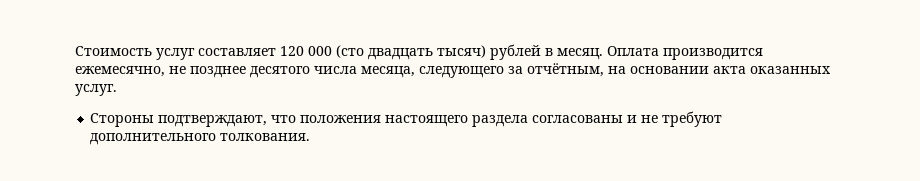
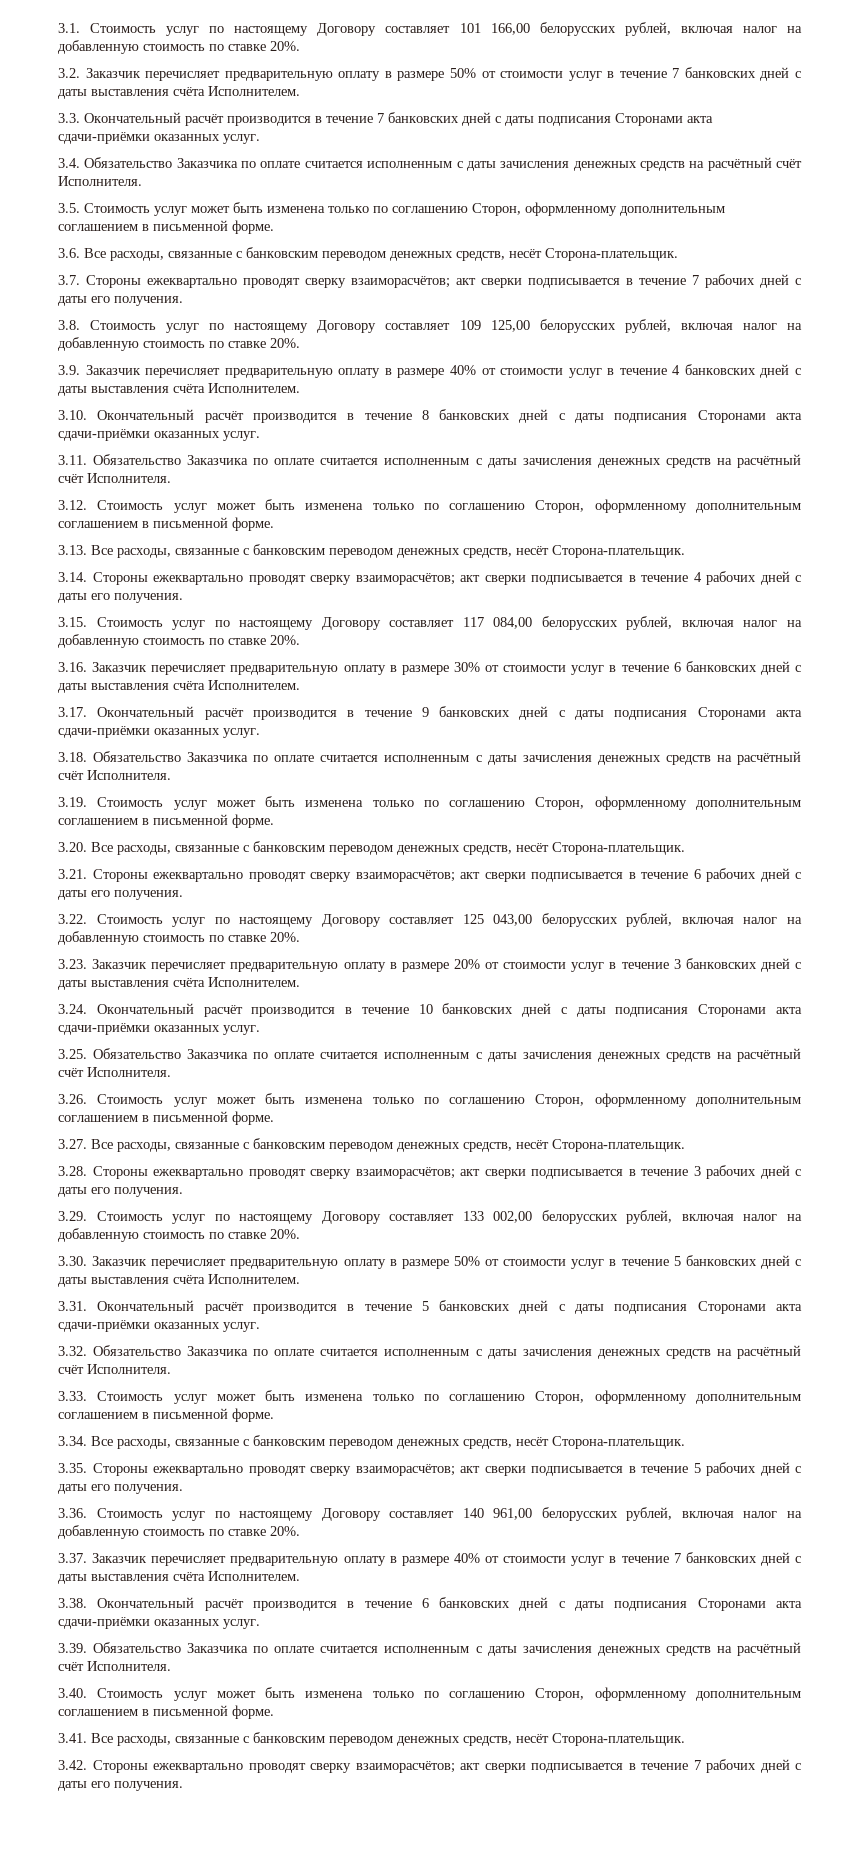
[75,44,763,60] [75,63,831,78] [75,84,117,96] [90,111,723,127] [90,133,311,145] Стоимость услуг составляет 120 000 (сто двадцать тысяч) рублей в месяц. Оплата производится ежемесячно, не позднее десятого числа месяца, следующего за отчётным, на основании акта оказанных услуг. // Стороны подтверждают, что положения настоящего раздела согласованы и не требуют дополнительного толкования. -> [58,22,803,36] [58,40,300,54] [58,67,801,81] [58,86,300,99] [58,112,713,126] [58,132,260,144] [58,157,803,171] [58,176,142,186] [58,202,725,216] [58,220,274,234] [58,247,678,261] [58,274,801,288] [58,296,183,306] [58,319,803,333] [58,337,300,351] [58,364,801,378] [58,383,300,396] [58,409,802,423] [58,429,260,441] [58,454,802,468] [58,473,171,483] [58,499,801,513] [58,517,274,531] [58,544,685,558] [58,571,801,585] [58,593,183,603] [58,616,803,630] [58,634,300,648] [58,661,801,675] [58,680,300,693] [58,706,802,720] [58,726,260,738] [58,751,802,765] [58,770,171,780] [58,796,801,810] [58,814,274,828] [58,841,685,855] [58,868,801,882] [58,890,183,900] [58,913,803,927] [58,931,300,945] [58,958,801,972] [58,977,300,990] [58,1003,802,1017] [58,1023,260,1035] [58,1048,802,1062] [58,1067,171,1077] [58,1093,801,1107] [58,1111,274,1125] [58,1138,685,1152] [58,1165,801,1179] [58,1187,183,1197] [58,1210,803,1224] [58,1228,300,1242] [58,1255,801,1269] [58,1274,300,1287] [58,1300,802,1314] [58,1320,260,1332] [58,1345,802,1359] [58,1364,171,1374] [58,1390,801,1404] [58,1408,274,1422] [58,1435,685,1449] [58,1462,801,1476] [58,1484,183,1494] [58,1507,803,1521] [58,1525,300,1539] [58,1552,801,1566] [58,1571,300,1584] [58,1597,802,1611] [58,1617,260,1629] [58,1642,802,1656] [58,1661,171,1671] [58,1687,801,1701] [58,1705,274,1719] [58,1732,685,1746] [58,1759,801,1773] [58,1781,183,1791] 3.1. Стоимость услуг по настоящему Договору составляет 101 166,00 белорусских рублей, включая налог на добавленную стоимость по ставке 20%. // 3.2. Заказчик перечисляет предварительную оплату в размере 50% от стоимости услуг в течение 7 банковских дней с даты выставления счёта Исполнителем. // 3.3. Окончательный расчёт производится в течение 7 банковских дней с даты подписания Сторонами акта сдачи-приёмки оказанных услуг. // 3.4. Обязательство Заказчика по оплате считается исполненным с даты зачисления денежных средств на расчётный счёт Исполнителя. // 3.5. Стоимость услуг может быть изменена только по соглашению Сторон, оформленному дополнительным соглашением в письменной форме. // 3.6. Все расходы, связанные с банковским переводом денежных средств, несёт Сторона-плательщик. // 3.7. Стороны ежеквартально проводят сверку взаиморасчётов; акт сверки подписывается в течение 7 рабочих дней с даты его получения. // 3.8. Стоимость услуг по настоящему Договору составляет 109 125,00 белорусских рублей, включая налог на добавленную стоимость по ставке 20%. // 3.9. Заказчик перечисляет предварительную оплату в размере 40% от стоимости услуг в течение 4 банковских дней с даты выставления счёта Исполнителем. // 3.10. Окончательный расчёт производится в течение 8 банковских дней с даты подписания Сторонами акта сдачи-приёмки оказанных услуг. // 3.11. Обязательство Заказчика по оплате считается исполненным с даты зачисления денежных средств на расчётный счёт Исполнителя. // 3.12. Стоимость услуг может быть изменена только по соглашению Сторон, оформленному дополнительным соглашением в письменной форме. // 3.13. Все расходы, связанные с банковским переводом денежных средств, несёт Сторона-плательщик. // 3.14. Стороны ежеквартально проводят сверку взаиморасчётов; акт сверки подписывается в течение 4 рабочих дней с даты его получения. // 3.15. Стоимость услуг по настоящему Договору составляет 117 084,00 белорусских рублей, включая налог на добавленную стоимость по ставке 20%. // 3.16. Заказчик перечисляет предварительную оплату в размере 30% от стоимости услуг в течение 6 банковских дней с даты выставления счёта Исполнителем. // 3.17. Окончательный расчёт производится в течение 9 банковских дней с даты подписания Сторонами акта сдачи-приёмки оказанных услуг. // 3.18. Обязательство Заказчика по оплате считается исполненным с даты зачисления денежных средств на расчётный счёт Исполнителя. // 3.19. Стоимость услуг может быть изменена только по соглашению Сторон, оформленному дополнительным соглашением в письменной форме. // 3.20. Все расходы, связанные с банковским переводом денежных средств, несёт Сторона-плательщик. // 3.21. Стороны ежеквартально проводят сверку взаиморасчётов; акт сверки подписывается в течение 6 рабочих дней с даты его получения. // 3.22. Стоимость услуг по настоящему Договору составляет 125 043,00 белорусских рублей, включая налог на добавленную стоимость по ставке 20%. // 3.23. Заказчик перечисляет предварительную оплату в размере 20% от стоимости услуг в течение 3 банковских дней с даты выставления счёта Исполнителем. // 3.24. Окончательный расчёт производится в течение 10 банковских дней с даты подписания Сторонами акта сдачи-приёмки оказанных услуг. // 3.25. Обязательство Заказчика по оплате считается исполненным с даты зачисления денежных средств на расчётный счёт Исполнителя. // 3.26. Стоимость услуг может быть изменена только по соглашению Сторон, оформленному дополнительным соглашением в письменной форме. // 3.27. Все расходы, связанные с банковским переводом денежных средств, несёт Сторона-плательщик. // 3.28. Стороны ежеквартально проводят сверку взаиморасчётов; акт сверки подписывается в течение 3 рабочих дней с даты его получения. // 3.29. Стоимость услуг по настоящему Договору составляет 133 002,00 белорусских рублей, включая налог на добавленную стоимость по ставке 20%. // 3.30. Заказчик перечисляет предварительную оплату в размере 50% от стоимости услуг в течение 5 банковских дней с даты выставления счёта Исполнителем. // 3.31. Окончательный расчёт производится в течение 5 банковских дней с даты подписания Сторонами акта сдачи-приёмки оказанных услуг. // 3.32. Обязательство Заказчика по оплате считается исполненным с даты зачисления денежных средств на расчётный счёт Исполнителя. // 3.33. Стоимость услуг может быть изменена только по соглашению Сторон, оформленному дополнительным соглашением в письменной форме. // 3.34. Все расходы, связанные с банковским переводом денежных средств, несёт Сторона-плательщик. // 3.35. Стороны ежеквартально проводят сверку взаиморасчётов; акт сверки подписывается в течение 5 рабочих дней с даты его получения. // 3.36. Стоимость услуг по настоящему Договору составляет 140 961,00 белорусских рублей, включая налог на добавленную стоимость по ставке 20%. // 3.37. Заказчик перечисляет предварительную оплату в размере 40% от стоимости услуг в течение 7 банковских дней с даты выставления счёта Исполнителем. // 3.38. Окончательный расчёт производится в течение 6 банковских дней с даты подписания Сторонами акта сдачи-приёмки оказанных услуг. // 3.39. Обязательство Заказчика по оплате считается исполненным с даты зачисления денежных средств на расчётный счёт Исполнителя. // 3.40. Стоимость услуг может быть изменена только по соглашению Сторон, оформленному дополнительным соглашением в письменной форме. // 3.41. Все расходы, связанные с банковским переводом денежных средств, несёт Сторона-плательщик. // 3.42. Стороны ежеквартально проводят сверку взаиморасчётов; акт сверки подписывается в течение 7 рабочих дней с даты его получения.

